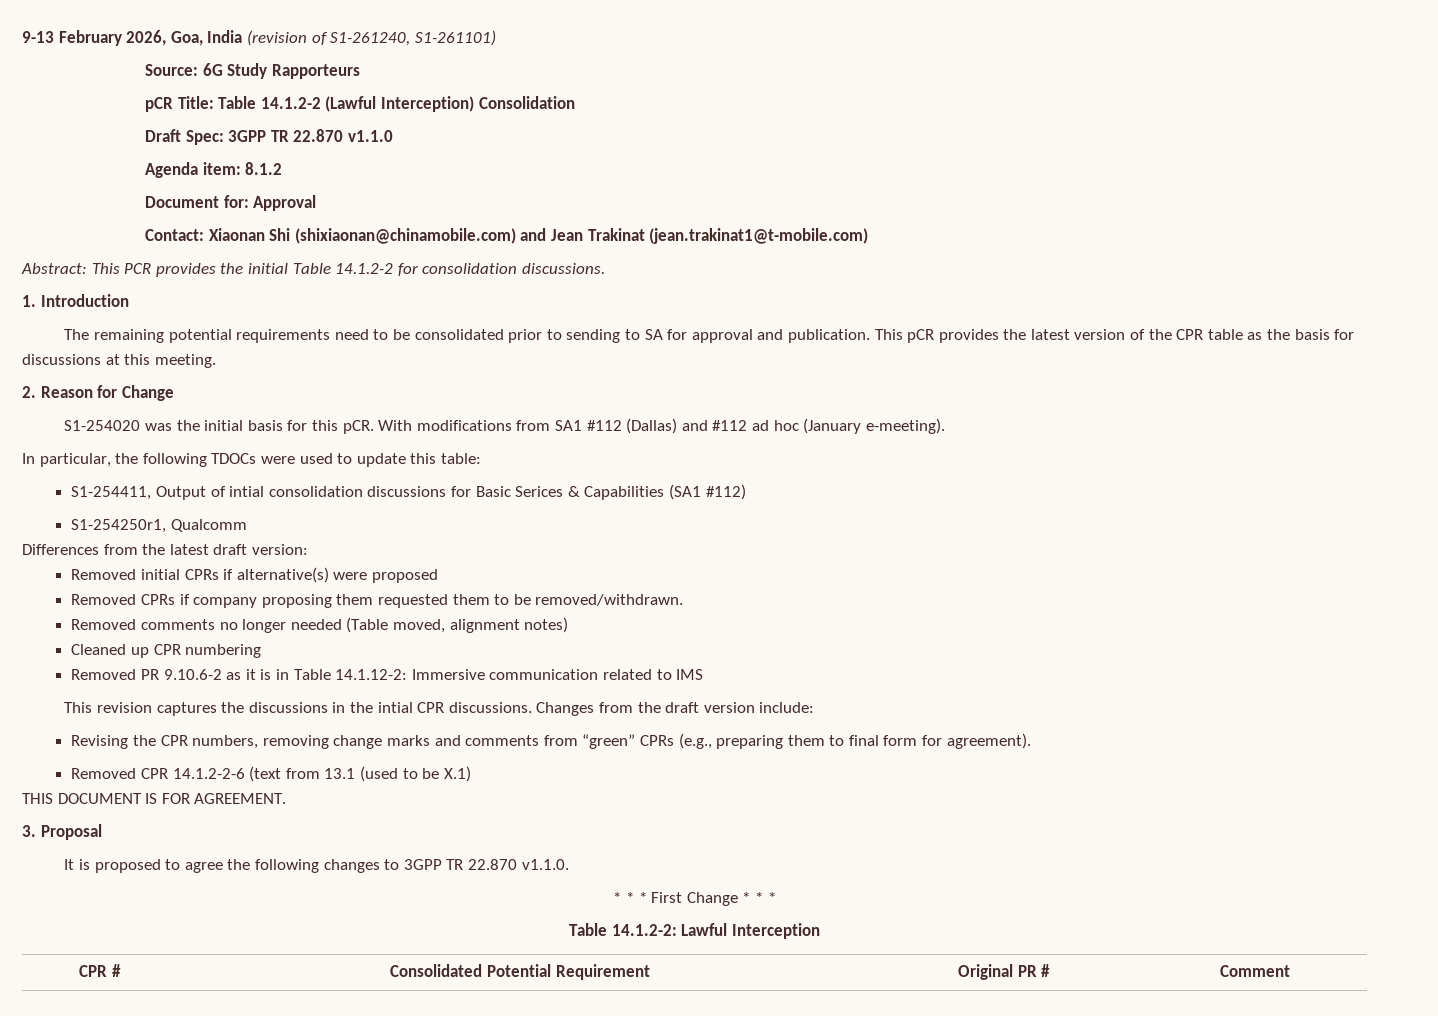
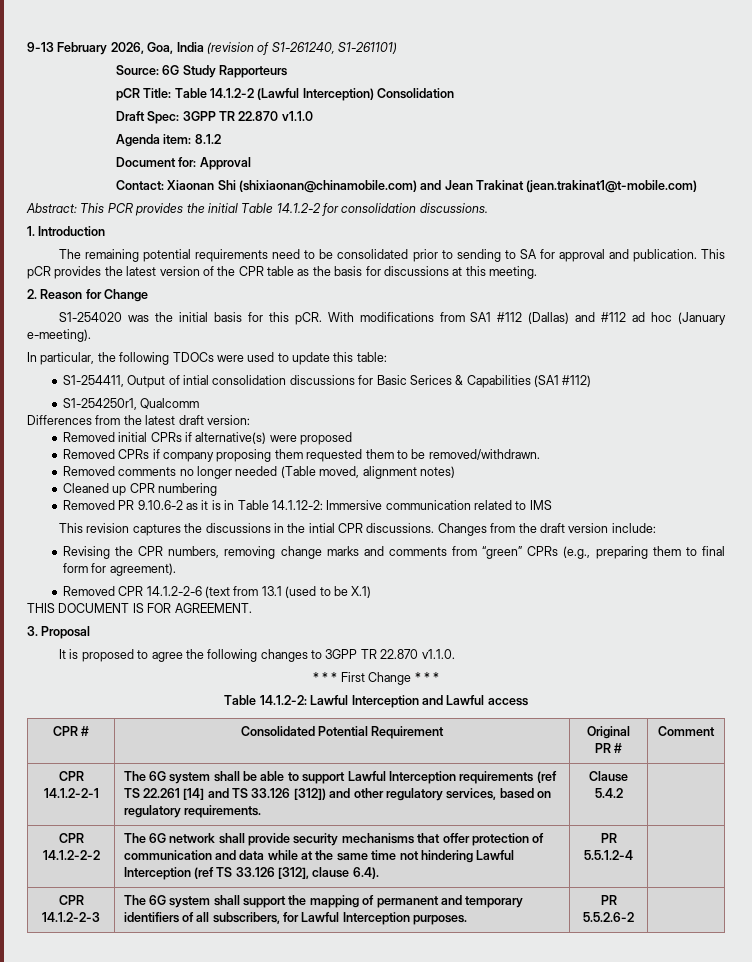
(820, 931) none -> [421,695,528,706] and Lawful access
(1290, 971) none -> [58,771,84,781] [43,788,99,798] [123,771,557,784] [123,788,552,801] [123,805,261,818] [589,771,628,782] [594,788,623,798] [58,833,84,843] [42,850,100,860] [123,833,545,846] [123,850,515,863] [123,867,379,880] [600,833,617,843] [584,850,633,860] [58,895,84,905] [42,912,100,922] [123,895,524,908] [123,912,468,925] [600,895,617,905] [583,912,634,922] // CPR 14.1.2-2-1 | The 6G system shall be able to support Lawful Interception requirements (ref TS 22.261 [14] and TS 33.126 [312]) and other regulatory services, based on regulatory requirements. | Clause 5.4.2 | // CPR 14.1.2-2-2 | The 6G network shall provide security mechanisms that offer protection of communication and data while at the same time not hindering Lawful Interception (ref TS 33.126 [312], clause 6.4). | PR 5.5.1.2-4 | // CPR 14.1.2-2-3 | The 6G system shall support the mapping of permanent and temporary identifiers of all subscribers, for Lawful Interception purposes. | PR 5.5.2.6-2 |

